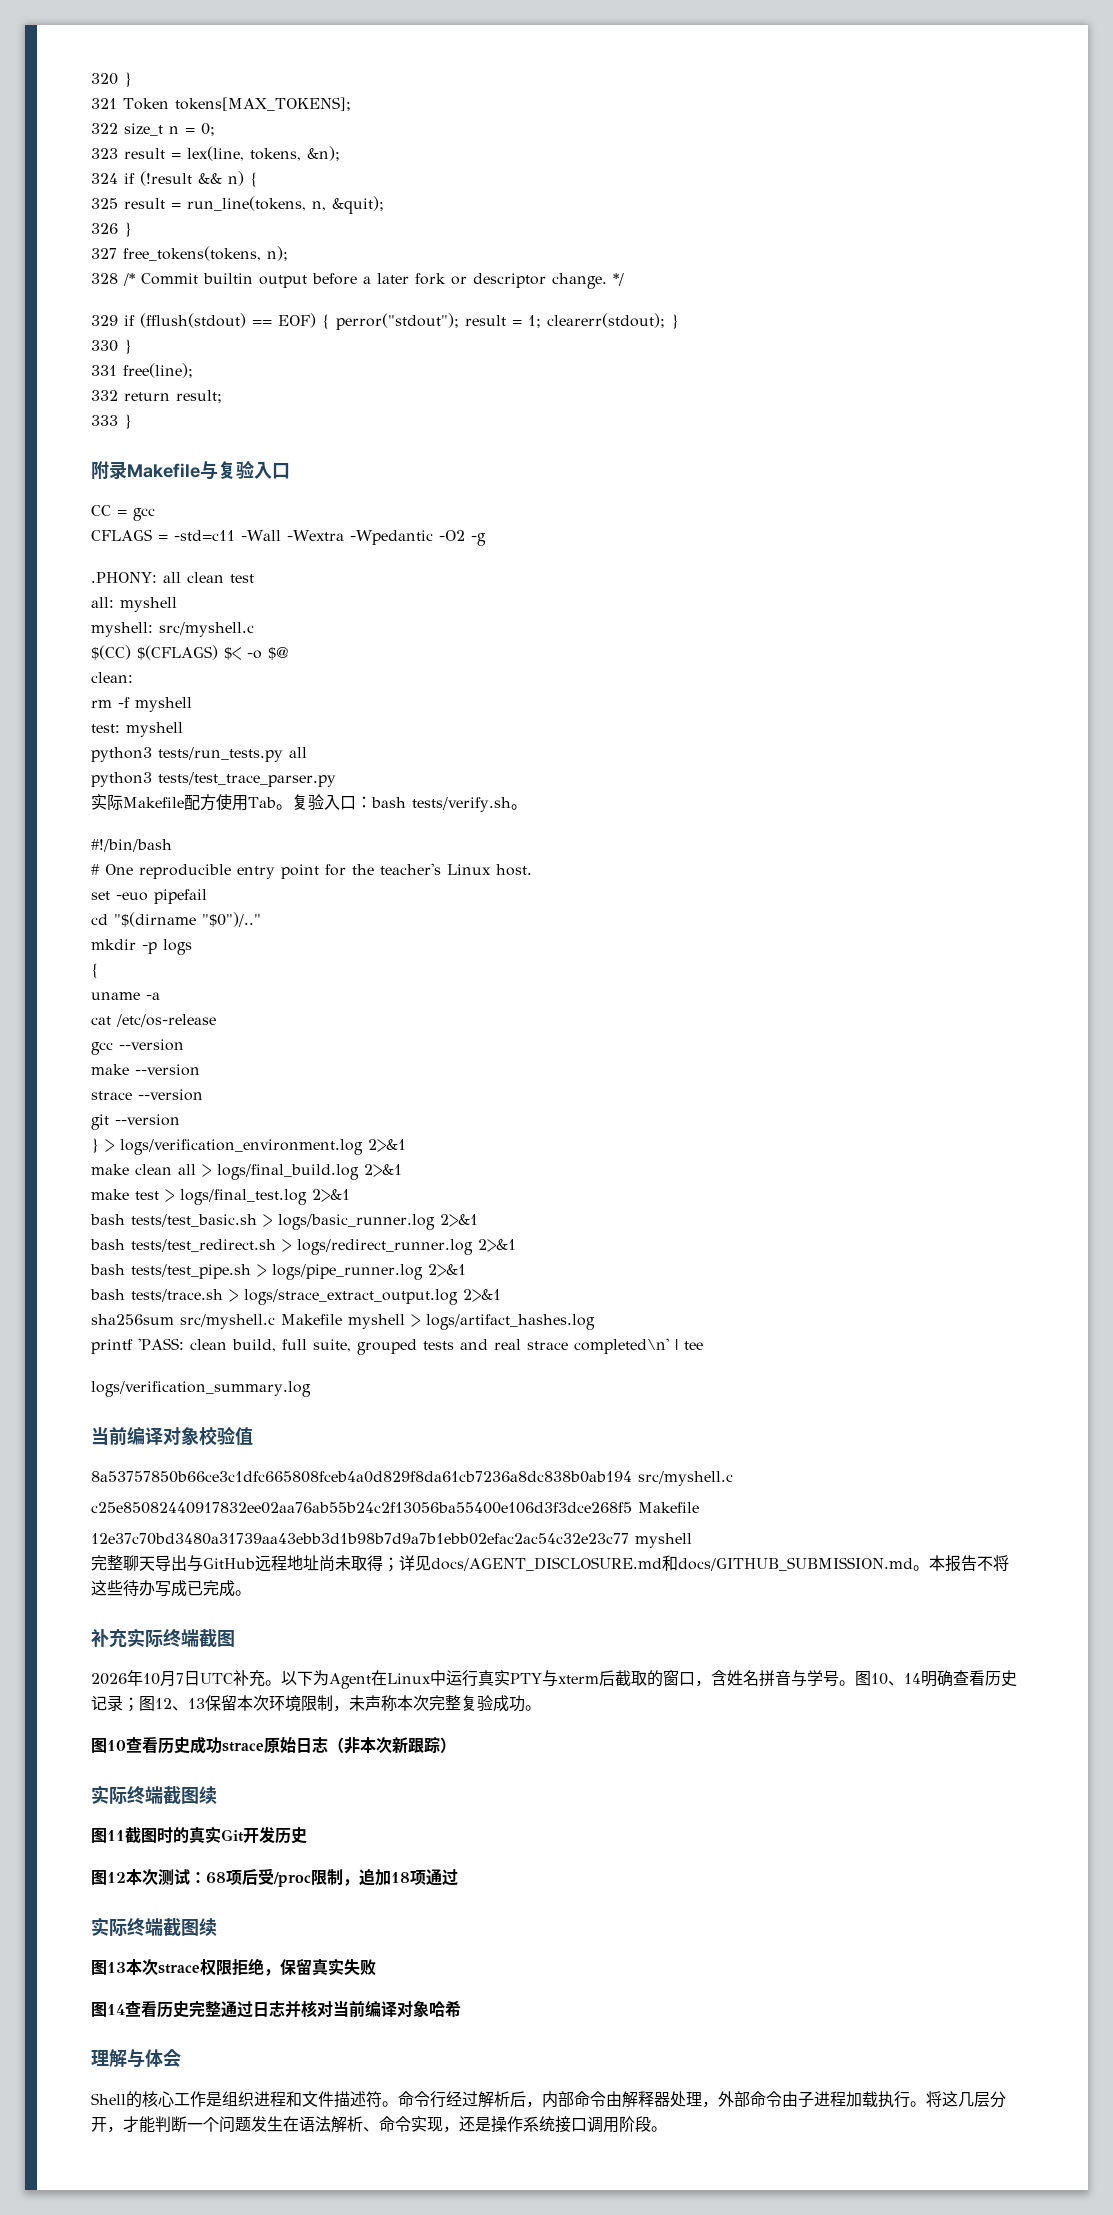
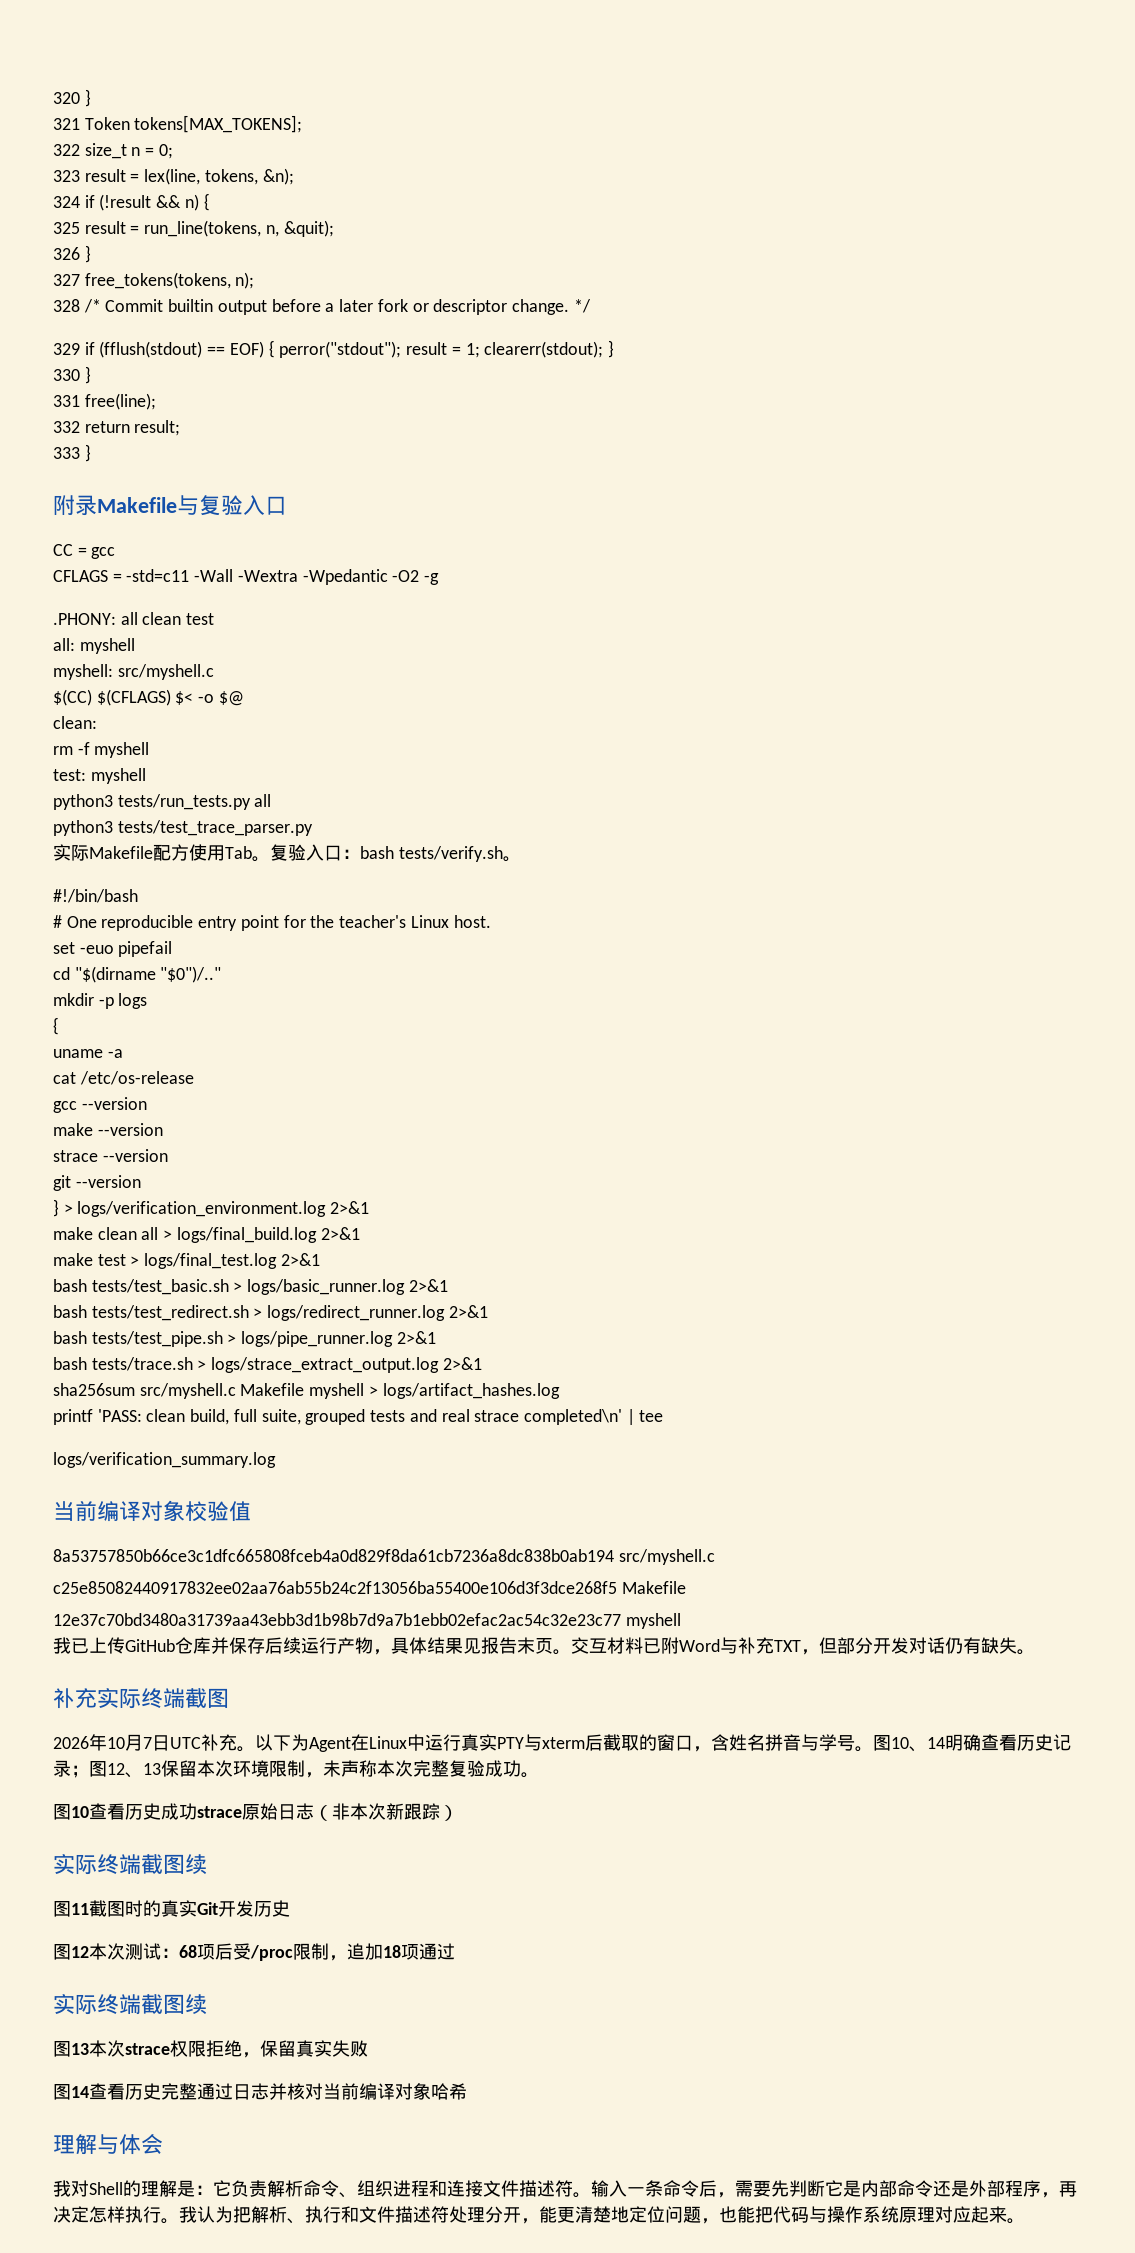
[91,1555,1009,1572] [91,1580,235,1597] 完整聊天导出与GitHub远程地址尚未取得；详见docs/AGENT_DISCLOSURE.md和docs/GITHUB_SUBMISSION.md。本报告不将这些待办写成已完成 -> [53,1637,1017,1655] 我已上传GitHub仓库并保存后续运行产物，具体结果见报告末页。交互材料已附Word与补充TXT，但部分开发对话仍有缺失
[91,2091,1006,2108] [91,2116,651,2133] Shell的核心工作是组织进程和文件描述符。命令行经过解析后，内部命令由解释器处理，外部命令由子进程加载执行。将这几层分开，才能判断一个问题发生在语法解析、命令实现，还是操作系统接口调用阶段 -> [53,2180,1077,2198] [53,2206,1007,2224] 我对Shell的理解是：它负责解析命令、组织进程和连接文件描述符。输入一条命令后，需要先判断它是内部命令还是外部程序，再决定怎样执行。我认为把解析、执行和文件描述符处理分开，能更清楚地定位问题，也能把代码与操作系统原理对应起来

